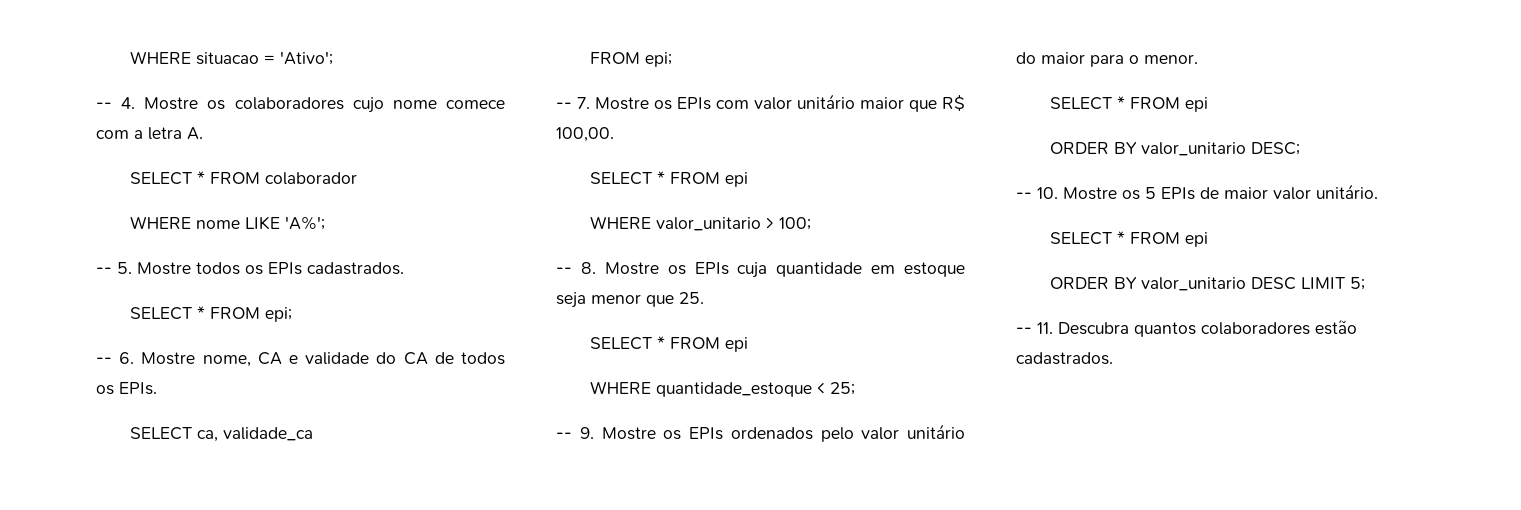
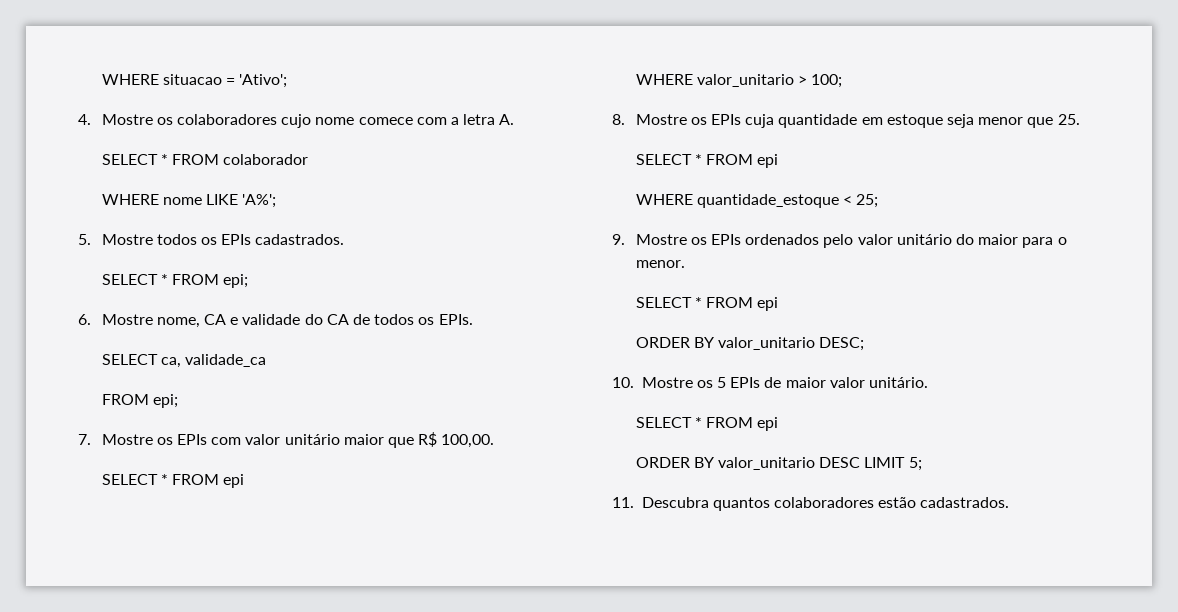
[96,102,112,109] -- -> (288, 81) none
[96,267,112,274] -- -> (277, 201) none
[96,357,112,364] -- -> (249, 281) none
[556,102,572,109] -- -> (178, 401) none
[556,267,572,274] -- -> (843, 81) none
[556,432,572,439] -- -> (879, 201) none
[1016,192,1032,199] -- -> (865, 344) none
[1016,327,1032,334] -- -> (922, 464) none

